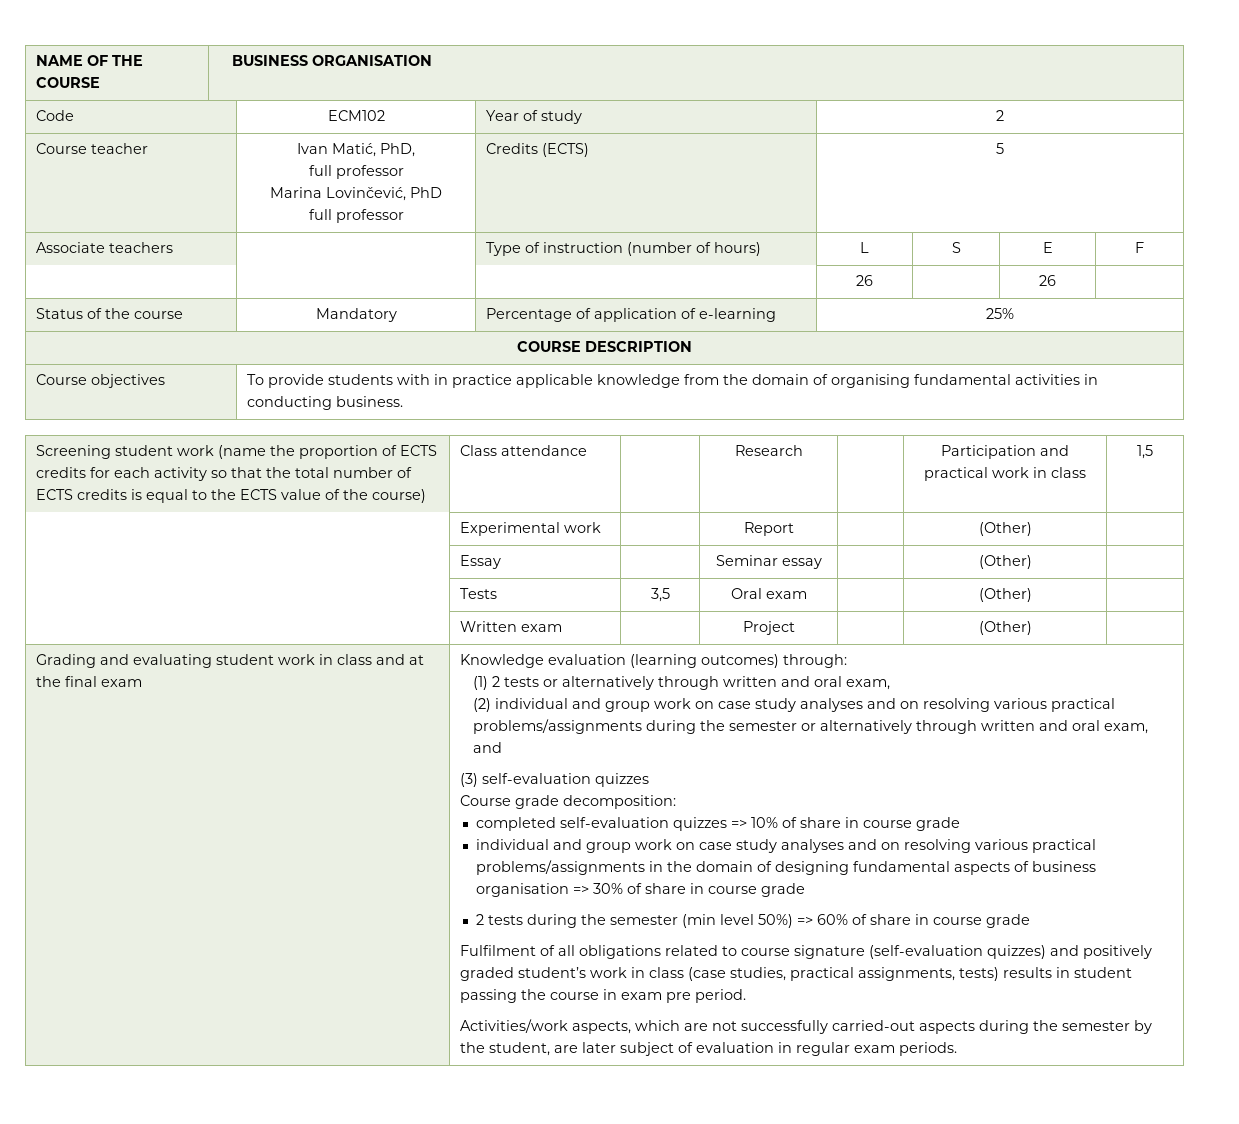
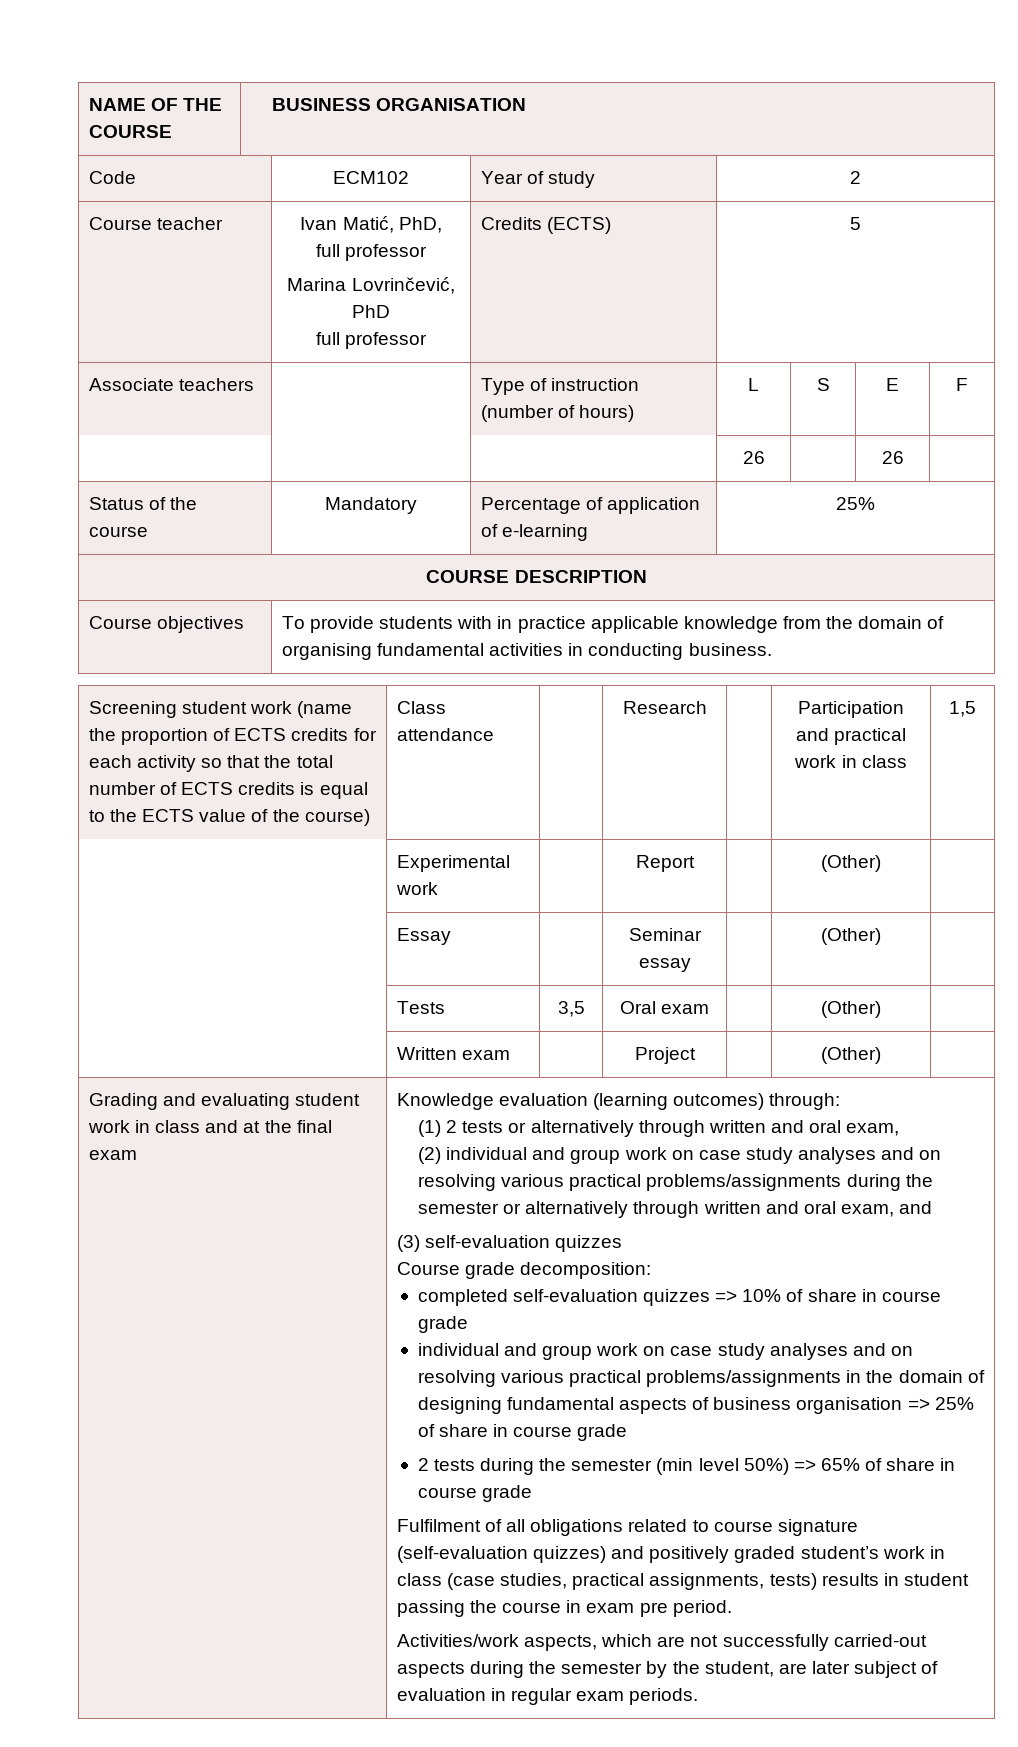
[326,187,406,201] Lovinčević, -> [351,277,455,294] Lovrinčević,
[592,883,623,894] 30% -> [934,1397,974,1410] 25%
[816,914,848,925] 60% -> [820,1458,860,1471] 65%

